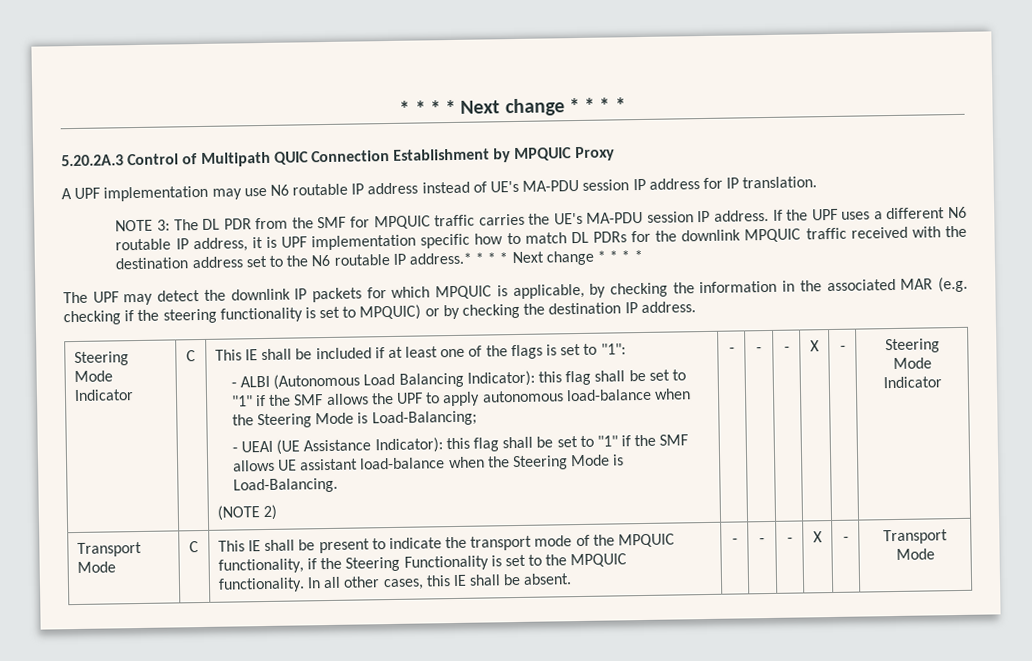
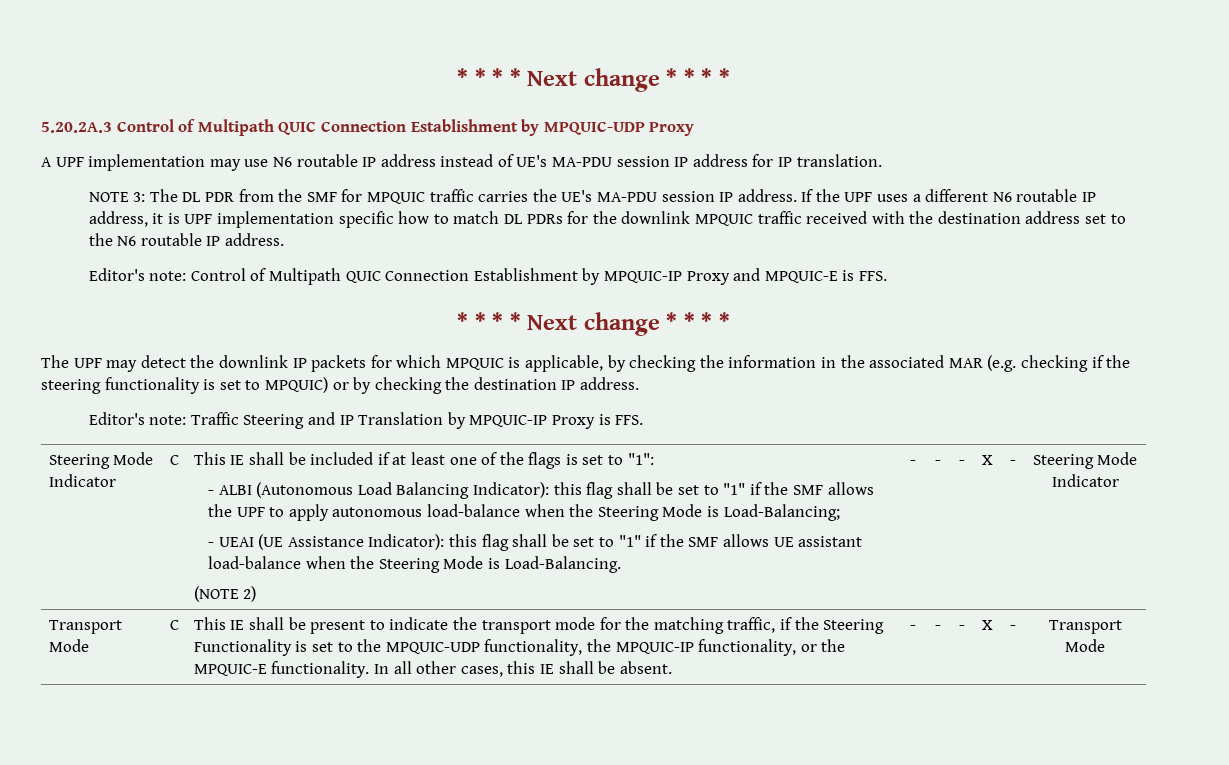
[514,147,573,162] MPQUIC -> [543,121,645,135] MPQUIC-UDP
[408,252,472,265] address.* -> [225,233,285,246] [88,268,887,285] [457,312,469,330] address. // Editor's note: Control of Multipath QUIC Connection Establishment by MPQUIC-IP Proxy and MPQUIC-E is FFS. // *
(696, 307) none -> [88,412,644,429] // Editor's note: Traffic Steering and IP Translation by MPQUIC-IP Proxy is FFS.
[575,533,676,548] [217,558,304,574] of the MPQUIC functionality, -> [599,617,776,634] for the matching traffic,
[570,553,628,568] MPQUIC -> [385,639,846,656] [193,664,267,676] MPQUIC-UDP functionality, the MPQUIC-IP functionality, or the MPQUIC-E

